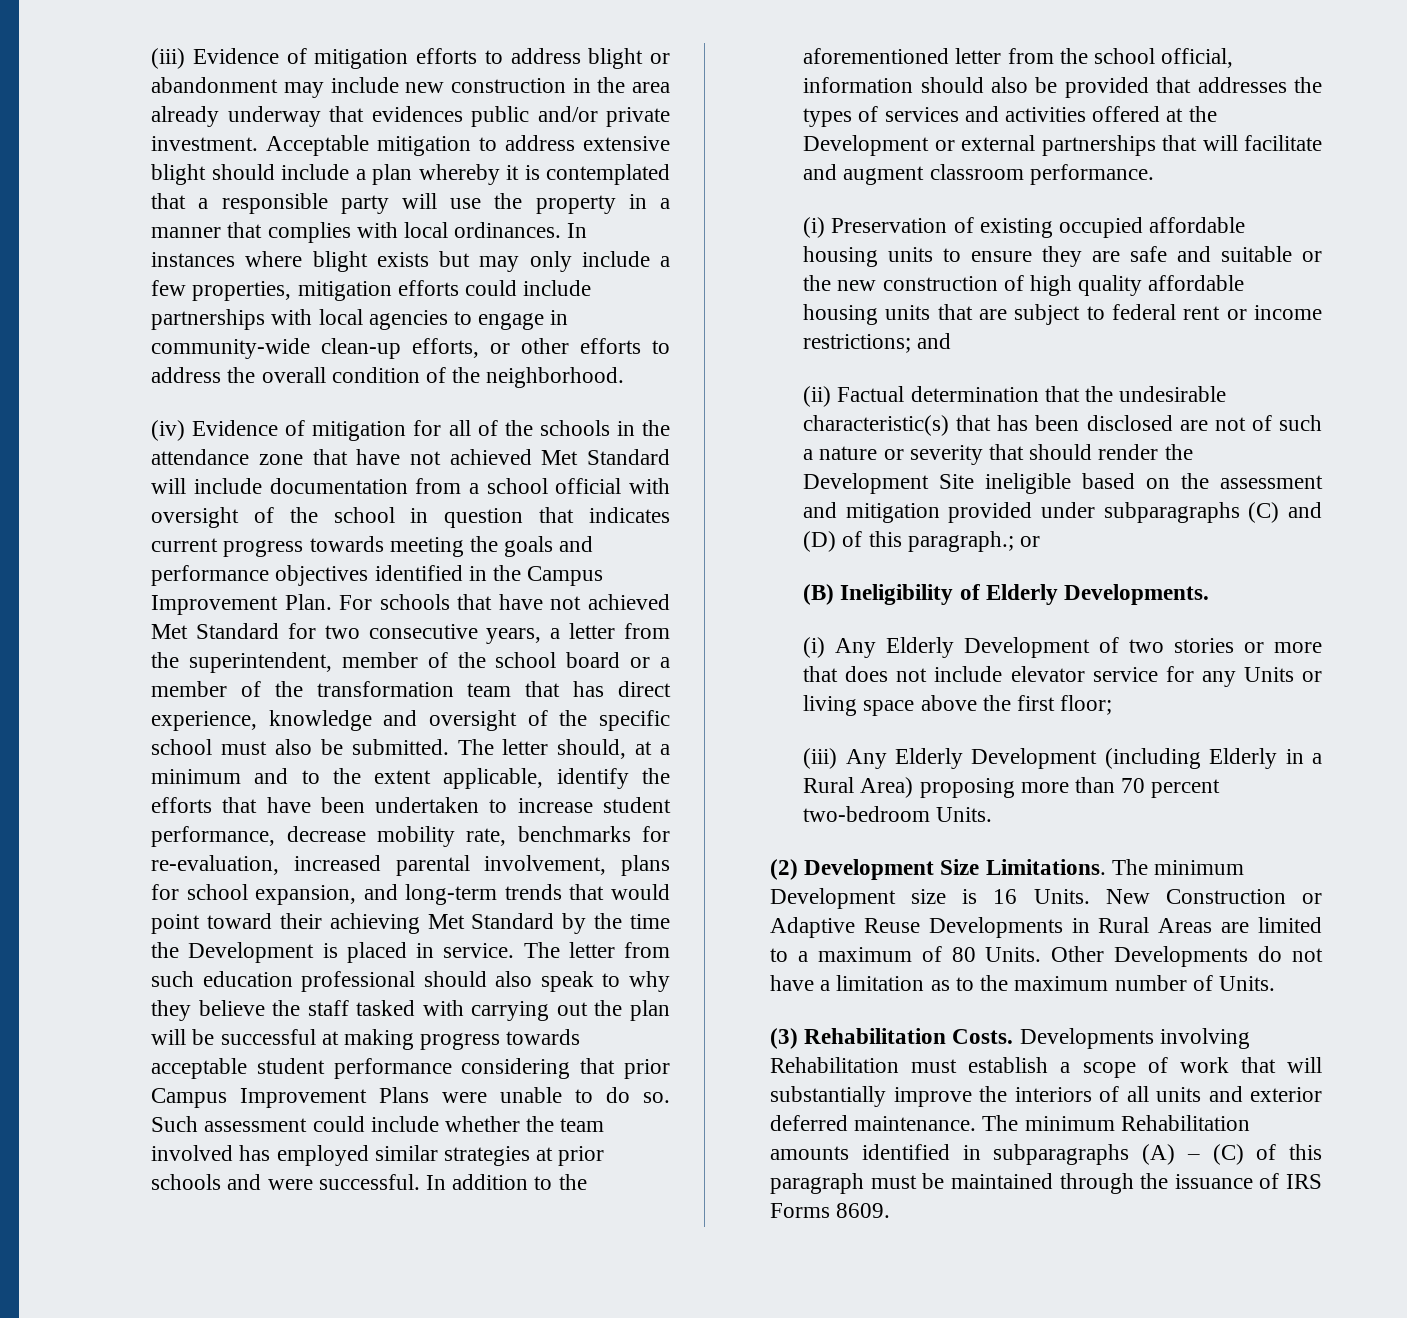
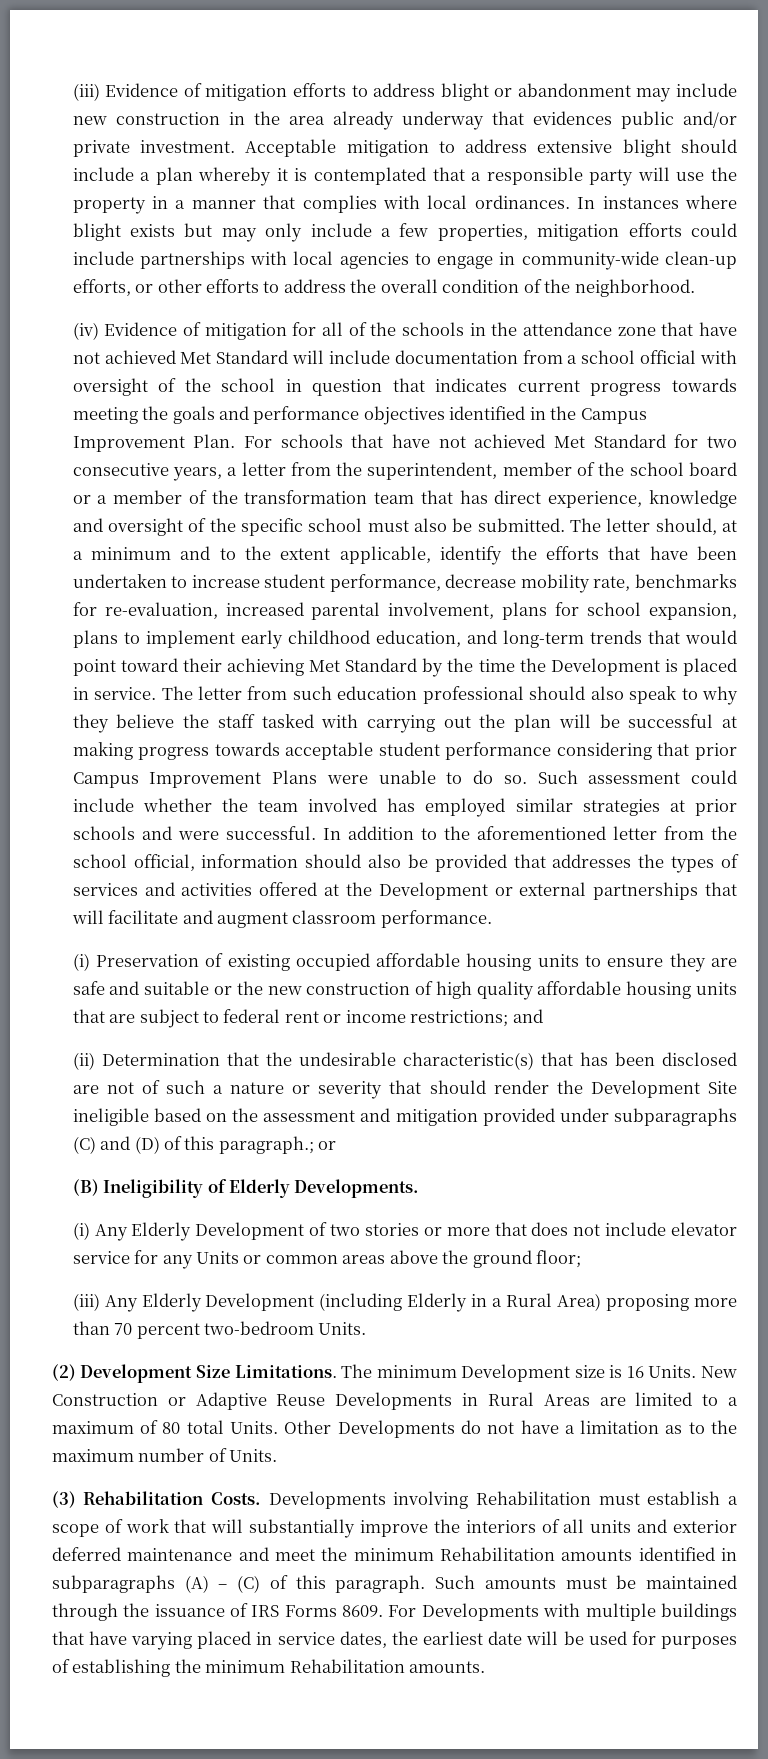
(357, 895) none -> [72,630,461,649] plans to implement early childhood education,
[837,386,1039,402] Factual determination -> [101,1053,220,1066] Determination
[803,695,915,716] living space -> [265,1255,386,1264] common areas
[1016,695,1055,711] first -> [472,1250,532,1268] ground
(976, 954) none -> [186,1420,224,1434] total
[854,1115,1019,1131] maintenance. The -> [127,1547,348,1561] maintenance and meet the
[770,1173,865,1194] paragraph -> [335,1575,556,1593] paragraph. Such amounts
(891, 1210) none -> [388,1603,737,1621] [51,1631,737,1650] [51,1659,486,1677] For Developments with multiple buildings that have varying placed in service dates, the earliest date will be used for purposes of establishing the minimum Rehabilitation amounts.

